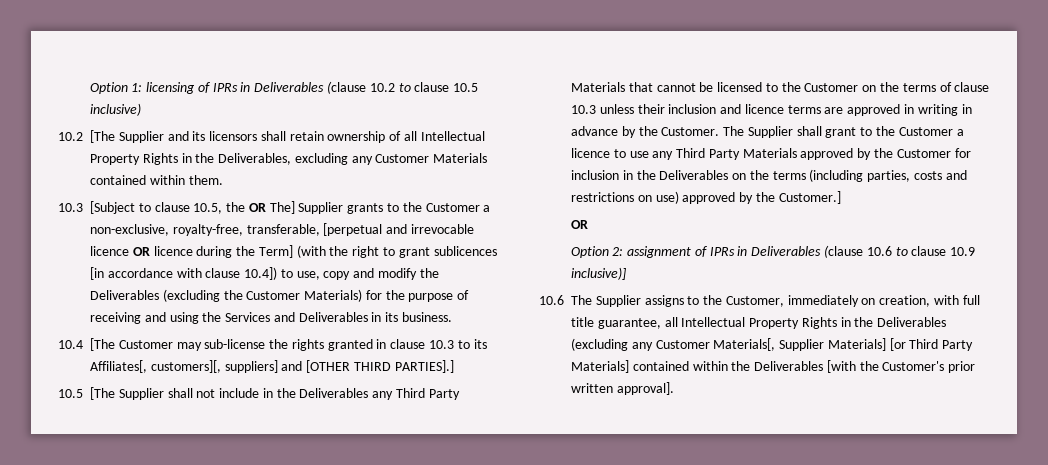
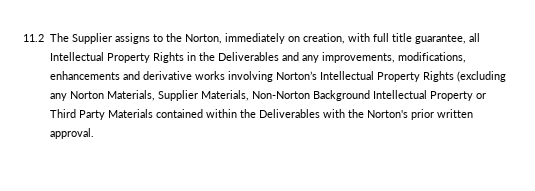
[89,81,479,94] [89,103,141,116] [58,130,485,143] [90,153,488,165] [90,175,223,185] [58,201,491,214] [90,223,474,236] [90,245,497,258] [90,267,439,280] [90,289,470,302] [90,312,453,324] [58,338,487,351] [90,360,454,373] [58,387,460,400] [571,82,990,92] [571,104,972,116] [571,126,964,138] [571,148,971,160] [571,169,967,182] [571,191,841,204] [570,220,588,229] [570,245,976,258] [570,267,626,280] [539,295,564,305] Option 1: licensing of IPRs in Deliverables (clause 10.2 to clause 10.5 inclusive) // 10.2 [The Supplier and its licensors shall retain ownership of all Intellectual Property Rights in the Deliverables, excluding any Customer Materials contained within them. // 10.3 [Subject to clause 10.5, the OR The] Supplier grants to the Customer a non-exclusive, royalty-free, transferable, [perpetual and irrevocable licence OR licence during the Term] (with the right to grant sublicences [in accordance with clause 10.4]) to use, copy and modify the Deliverables (excluding the Customer Materials) for the purpose of receiving and using the Services and Deliverables in its business. // 10.4 [The Customer may sub-license the rights granted in clause 10.3 to its Affiliates[, customers][, suppliers] and [OTHER THIRD PARTIES].] // 10.5 [The Supplier shall not include in the Deliverables any Third Party Materials that cannot be licensed to the Customer on the terms of clause 10.3 unless their inclusion and licence terms are approved in writing in advance by the Customer. The Supplier shall grant to the Customer a licence to use any Third Party Materials approved by the Customer for inclusion in the Deliverables on the terms (including parties, costs and restrictions on use) approved by the Customer.] // OR // Option 2: assignment of IPRs in Deliverables (clause 10.6 to clause 10.9 inclusive)] // 10.6 -> [23,34,44,42] 11.2
[725,296,784,307] Customer, -> [184,34,222,44] Norton,
[571,338,974,351] [571,360,629,373] (excluding any Customer Materials[, Supplier Materials] [or Third Party Materials] -> [281,52,466,63] [49,71,506,82] [49,90,486,101] [49,109,153,120] and any improvements, modifications, enhancements and derivative works involving Norton’s Intellectual Property Rights (excluding any Norton Materials, Supplier Materials, Non-Norton Background Intellectual Property or Third Party Materials
[826,360,945,373] [with the Customer's -> [322,109,408,118] with the Norton's
[616,382,674,395] approval]. -> [49,128,94,139] approval.

